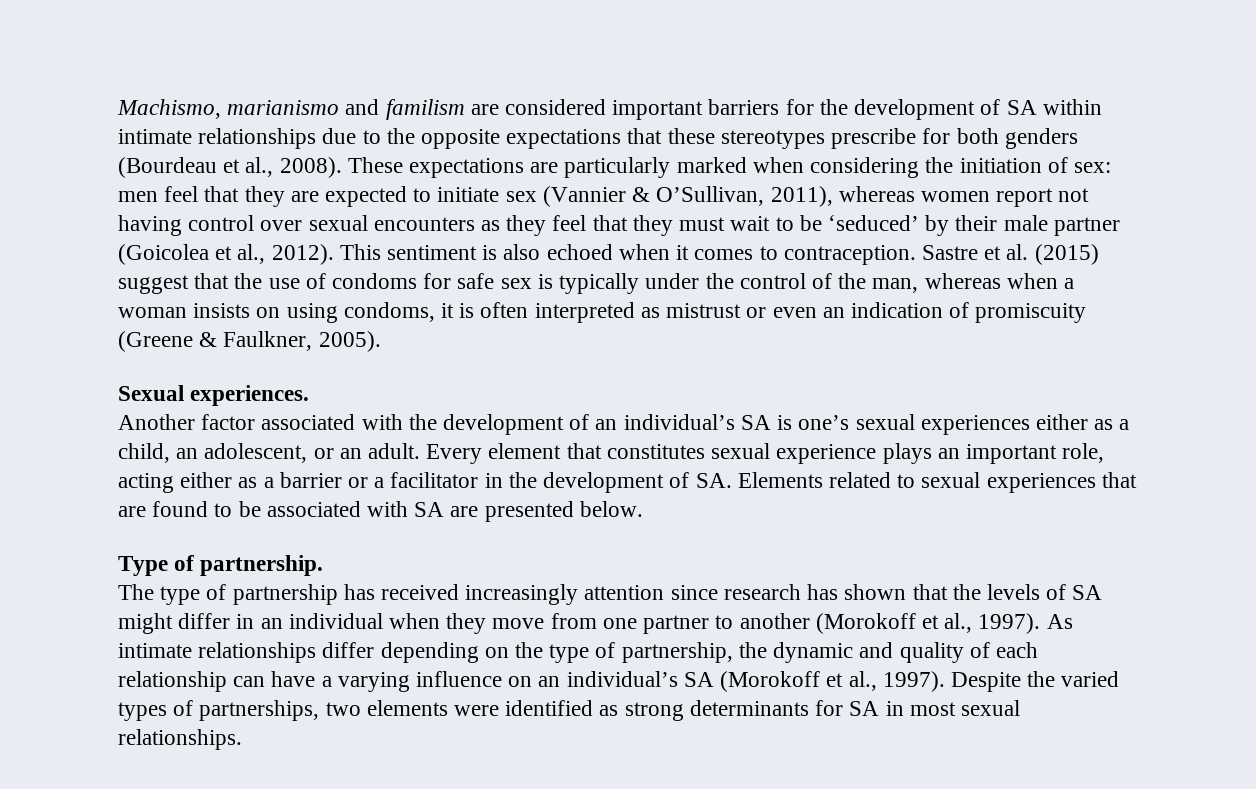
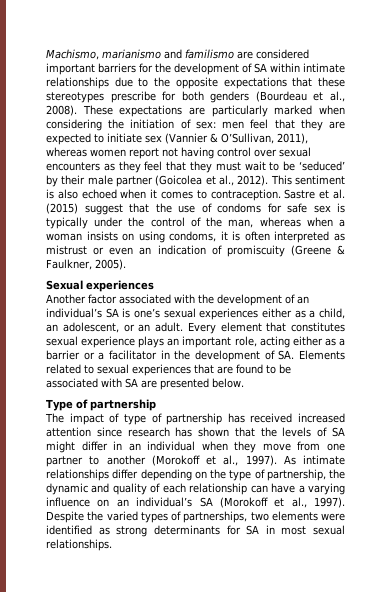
[385,99,465,120] familism -> [185,49,234,59] familismo
[190,385,310,406] experiences. -> [86,280,154,292] experiences
[200,555,324,576] partnership. -> [89,399,156,411] partnership
(154, 592) none -> [69,413,120,425] impact of
[465,584,579,605] increasingly -> [298,413,345,423] increased

